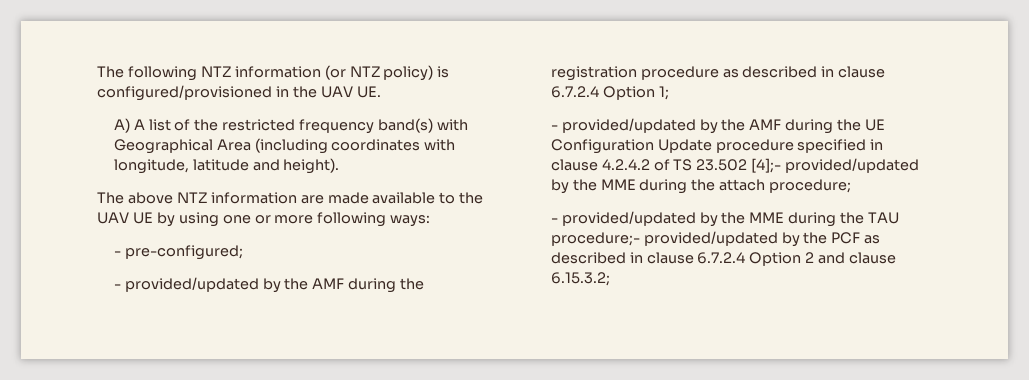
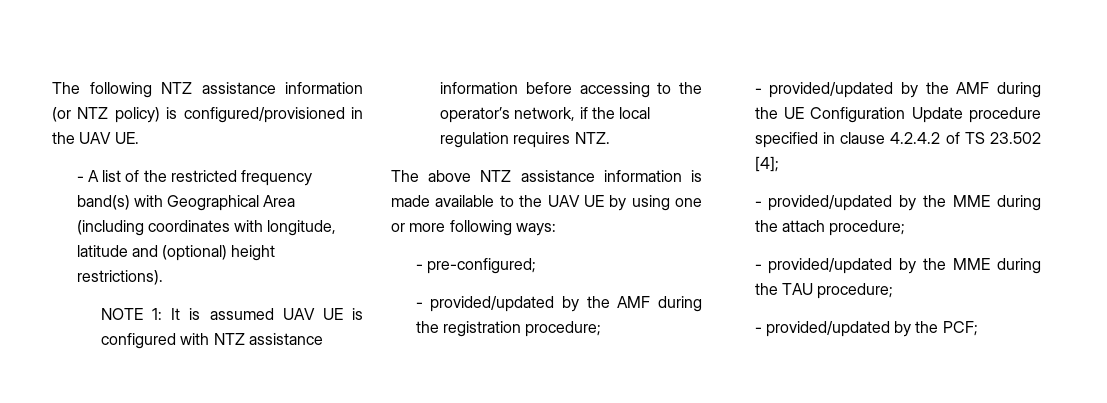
(231, 71) none -> [201,82,276,94] assistance
[113,118,130,133] A) -> [76,176,84,182] -
[283,158,340,174] height). -> [162,245,276,261] [76,270,163,285] [101,308,363,320] [101,333,324,349] [440,82,702,98] [440,107,651,123] [440,132,610,148] (optional) height restrictions). // NOTE 1: It is assumed UAV UE is configured with NTZ assistance information before accessing to the operator’s network, if the local regulation requires NTZ.
[210,192,324,204] information are -> [520,170,702,182] assistance information is
[640,66,886,80] [550,86,669,100] procedure as described in clause 6.7.2.4 Option 1; -> [525,321,602,337] procedure;
[751,158,782,173] [4];- -> [754,156,779,172] [754,201,762,207] [4]; // -
[550,231,881,247] [550,252,897,266] [550,272,610,286] procedure;- provided/updated by the PCF as described in clause 6.7.2.4 Option 2 and clause 6.15.3.2; -> [817,283,894,299] [754,321,978,337] procedure; // - provided/updated by the PCF;

